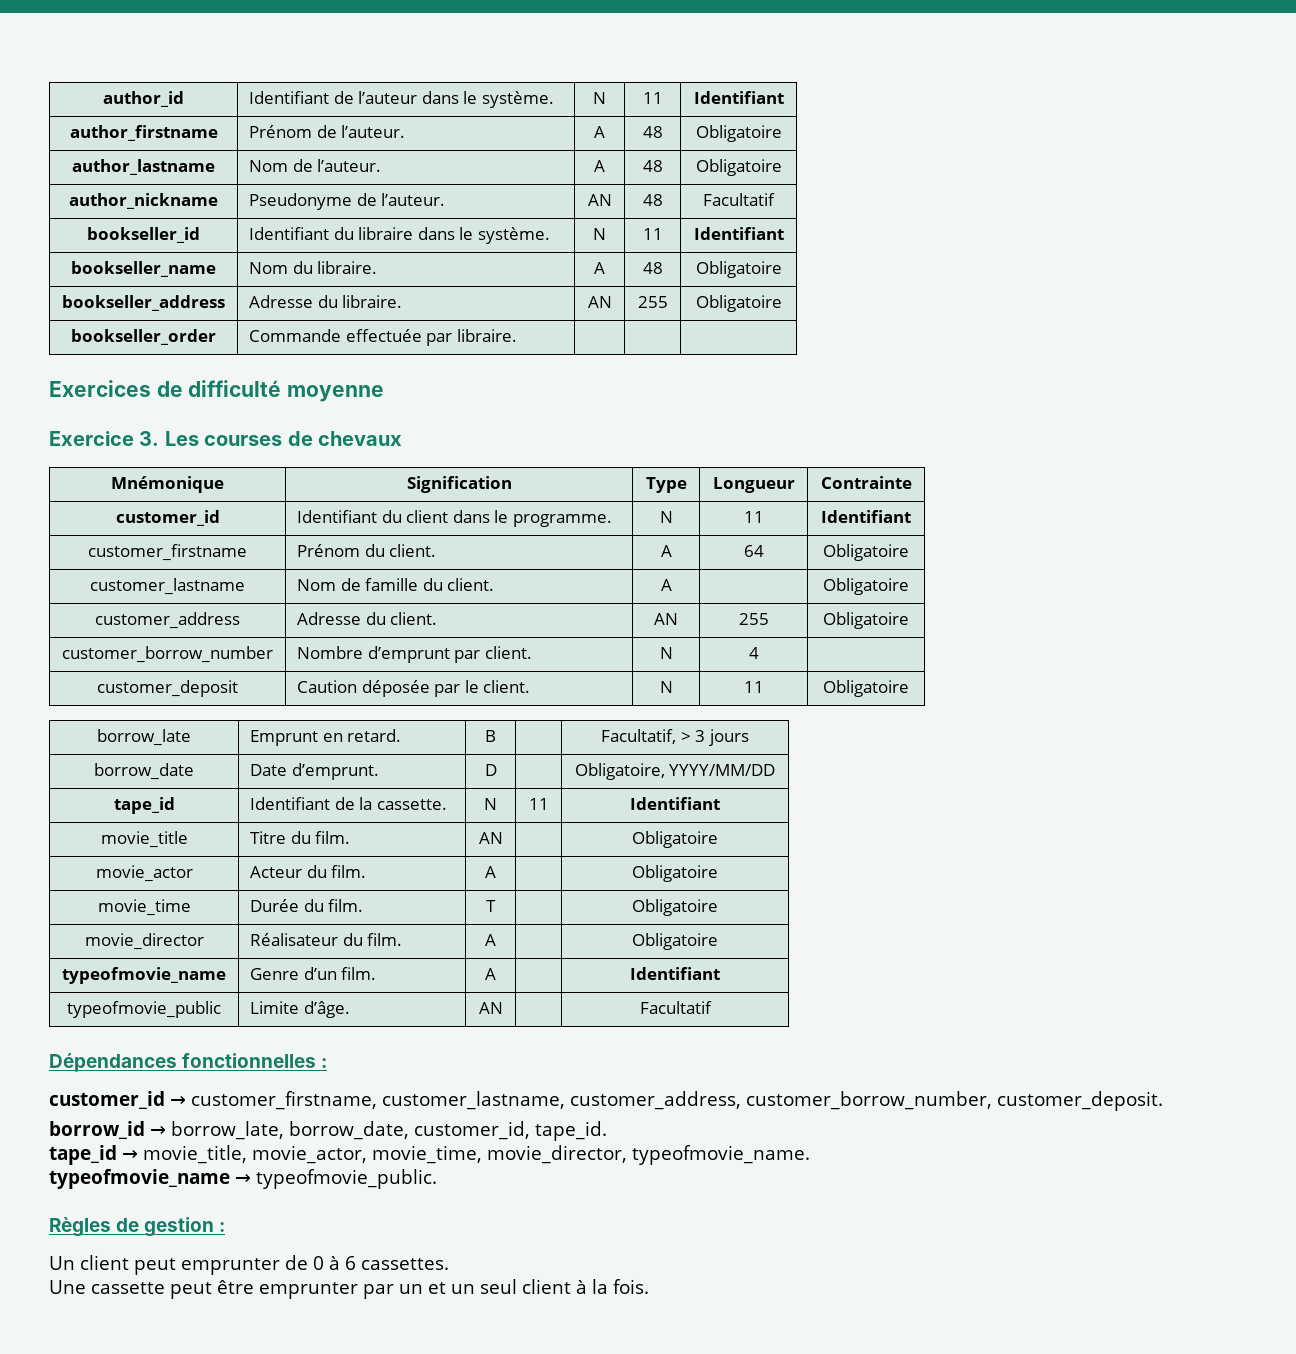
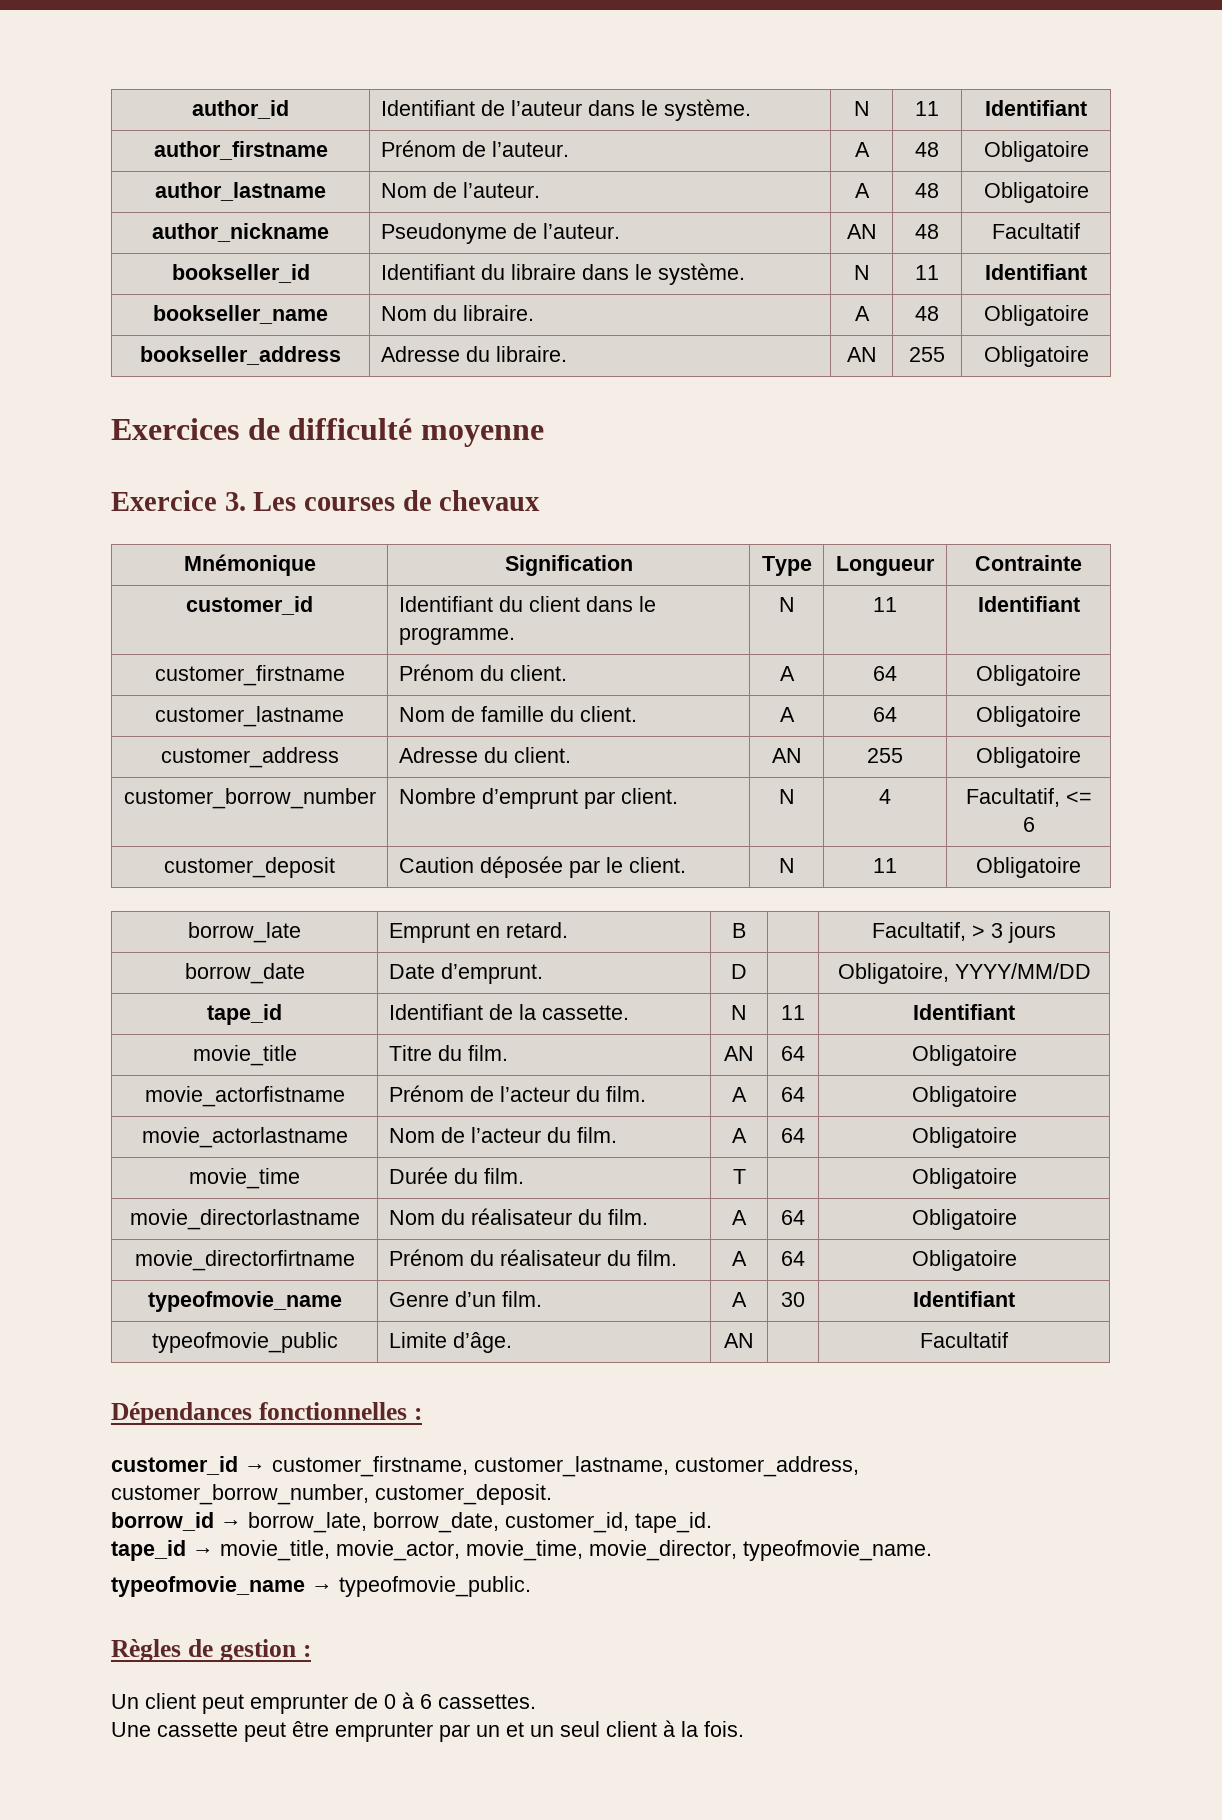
[71,329,216,345] [249,329,517,346] // bookseller_order | Commande effectuée par libraire. | | | -> (1089, 356) none
(672, 585) none -> [873,707,897,722] 64
(759, 653) none -> [965,788,1092,807] [1022,817,1035,832] Facultatif, <= 6
[632,831,718,848] [95,865,193,882] [250,865,367,878] [485,866,496,878] | Obligatoire // movie_actor | Acteur du film. | A | -> [781,1046,805,1061] [911,1045,1017,1066] [144,1086,345,1107] [388,1085,646,1102] [732,1087,747,1102] [781,1087,805,1102] [911,1086,1017,1107] [141,1127,348,1148] [388,1127,617,1143] [732,1128,747,1143] [781,1128,805,1143] 64 | Obligatoire // movie_actorfistname | Prénom de l’acteur du film. | A | 64 | Obligatoire // movie_actorlastname | Nom de l’acteur du film. | A | 64
[84,933,204,950] [250,933,403,946] [485,934,496,946] movie_director | Réalisateur du film. | A | -> [129,1209,360,1230] [388,1208,648,1225] [732,1210,747,1225] [781,1210,805,1225] [911,1209,1017,1230] [134,1250,355,1271] [388,1249,677,1266] [732,1251,747,1266] [781,1251,805,1266] movie_directorlastname | Nom du réalisateur du film. | A | 64 | Obligatoire // movie_directorfirtname | Prénom du réalisateur du film. | A | 64
(496, 974) none -> [781,1292,805,1307] 30

